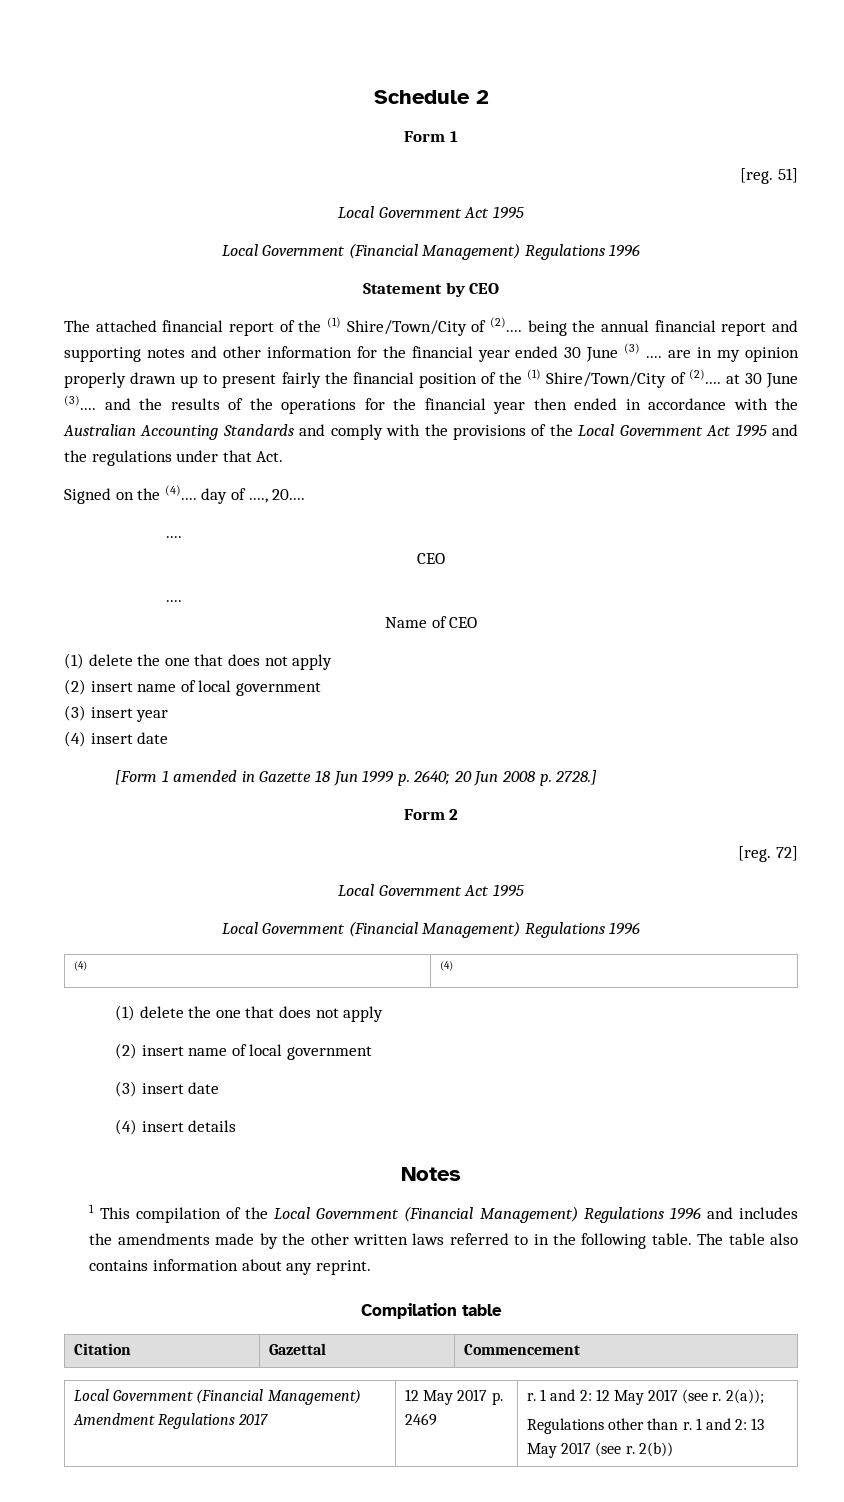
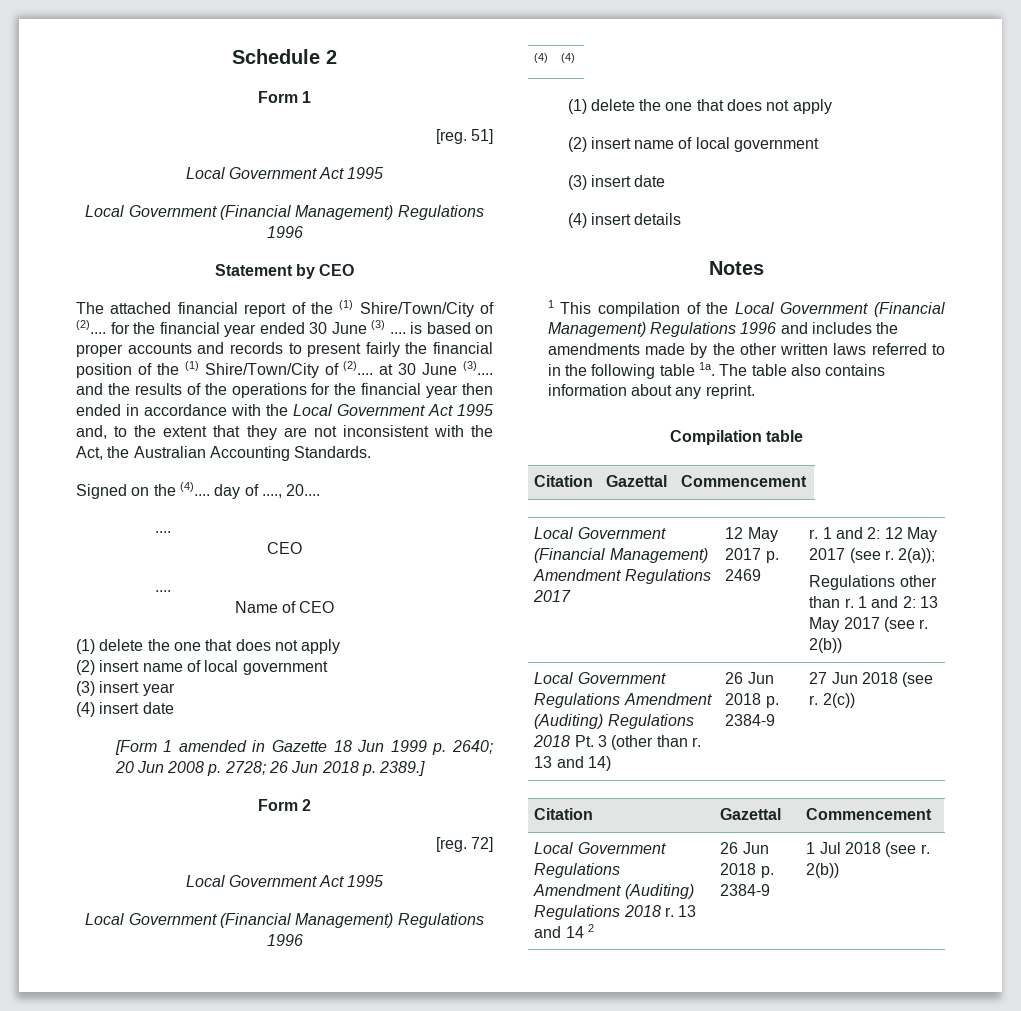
[527,320,798,336] [64,346,352,362] being the annual financial report and supporting notes and other information -> (106, 327) none
[668,347,800,362] [64,372,199,388] are in my opinion properly drawn up -> [410,322,493,334] [76,342,283,357] is based on proper accounts and records
[63,424,799,440] [64,450,284,466] Australian Accounting Standards and comply with the provisions of the Local Government Act 1995 and the regulations under that Act. -> [293,404,493,416] [76,425,494,440] [76,446,372,461] Local Government Act 1995 and, to the extent that they are not inconsistent with the Act, the Australian Accounting Standards.
[555,770,598,785] 2728.] -> [224,761,426,776] 2728; 26 Jun 2018 p. 2389.]
[651,1233,692,1245] table. -> [659,362,716,376] table 1a.
(673, 1449) none -> [534,672,666,684] [534,693,712,708] [534,714,694,729] [533,735,702,750] [534,756,612,771] [725,672,774,684] [725,693,779,708] [725,714,776,726] [809,672,934,687] [809,693,855,708] [534,808,594,820] [720,808,782,820] [806,808,933,820] [534,842,666,854] [534,863,621,878] [533,884,694,899] [534,905,697,920] [534,924,595,938] [720,842,769,854] [720,863,774,878] [720,884,771,896] [806,842,930,857] [806,863,840,878] // Local Government Regulations Amendment (Auditing) Regulations 2018 Pt. 3 (other than r. 13 and 14) | 26 Jun 2018 p. 2384-9 | 27 Jun 2018 (see r. 2(c)) // Citation | Gazettal | Commencement // Local Government Regulations Amendment (Auditing) Regulations 2018 r. 13 and 14 2 | 26 Jun 2018 p. 2384-9 | 1 Jul 2018 (see r. 2(b))

